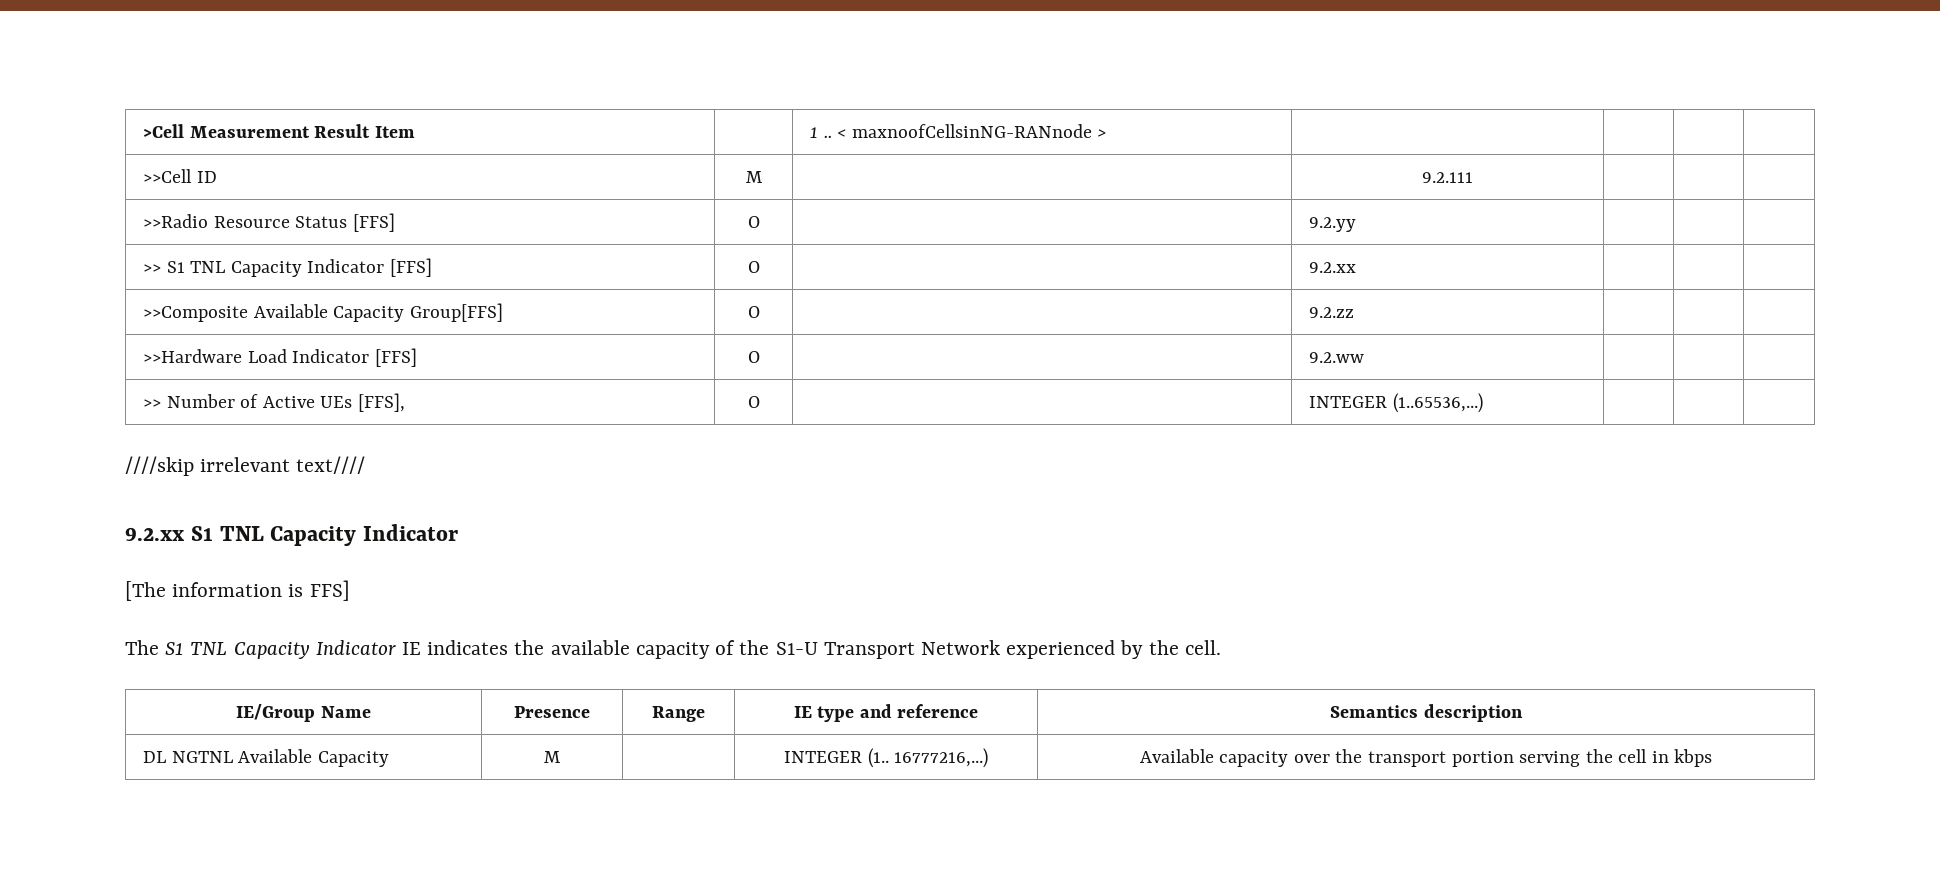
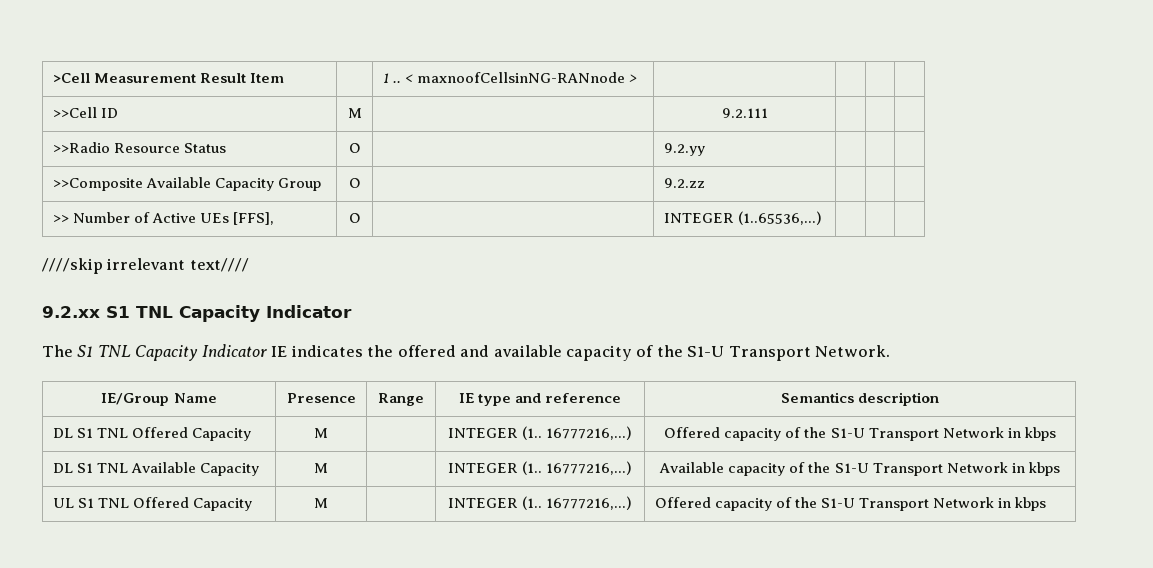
[352,213,395,232] [FFS] -> (226, 148) none
[143,258,432,277] [747,261,760,273] [1309,262,1357,273] // >> S1 TNL Capacity Indicator [FFS] | O | | 9.2.xx | | | -> (705, 149) none
[409,303,503,322] Group[FFS] -> [277,178,321,191] Group
[143,348,417,367] [747,351,760,363] [1309,352,1365,363] // >>Hardware Load Indicator [FFS] | O | | 9.2.ww | | | -> (705, 183) none
[125,580,350,601] // [The information is FFS] -> (352, 311) none
(545, 647) none -> [397,345,490,357] offered and
[920,640,1221,659] Network experienced by the cell. -> [815,345,891,357] Network.
[171,751,233,763] NGTNL -> [76,427,251,441] [314,428,328,438] [447,426,633,440] [664,427,1056,441] [52,463,128,473] S1 TNL Offered Capacity | M | | INTEGER (1.. 16777216,...) | Offered capacity of the S1-U Transport Network in kbps // DL S1 TNL
[1293,749,1648,767] over the transport portion serving the cell -> [789,462,1060,476] [52,497,252,511] [314,498,328,508] [447,496,633,510] [654,497,994,511] of the S1-U Transport Network in kbps // UL S1 TNL Offered Capacity | M | | INTEGER (1.. 16777216,...) | Offered capacity of the S1-U Transport Network

